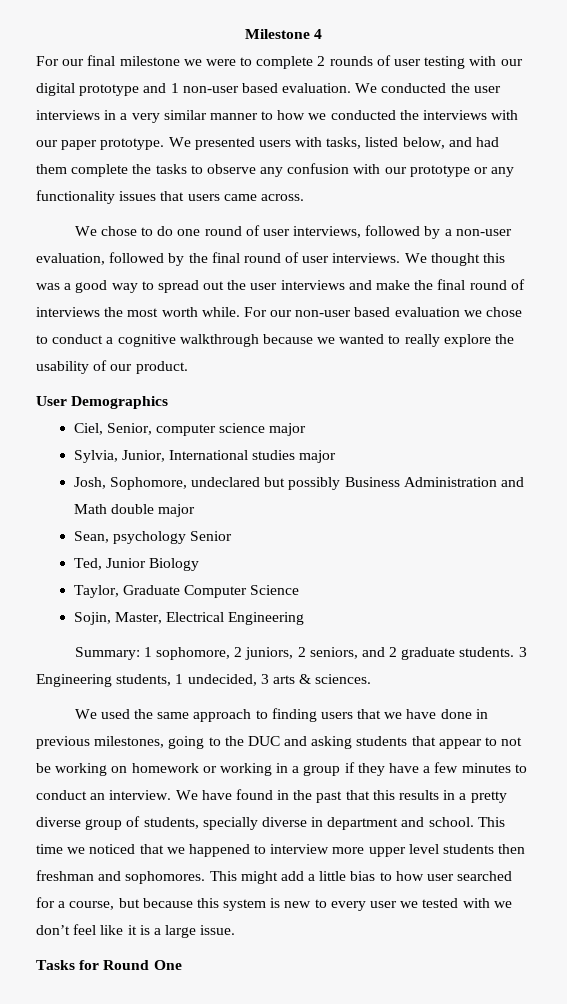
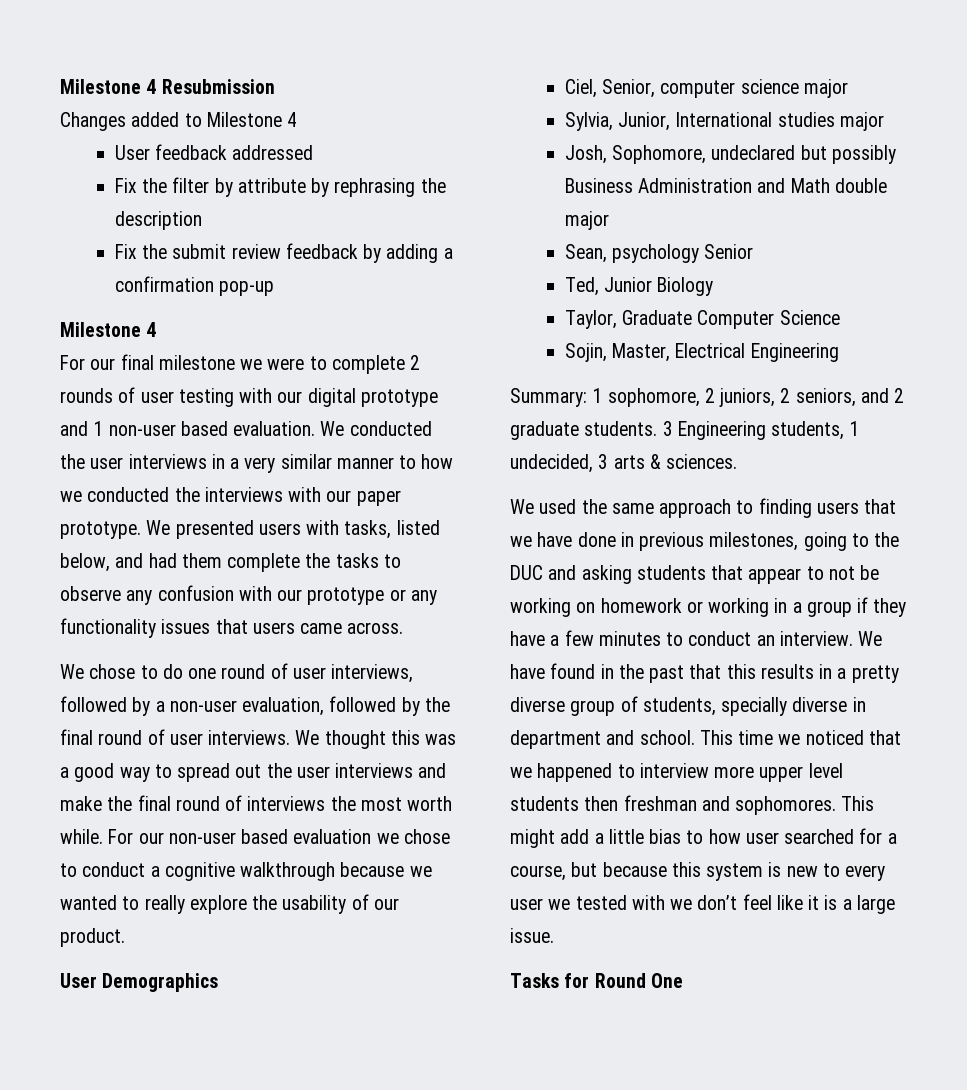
[244,29,323,39] Milestone 4 -> [60,79,275,94] [60,112,298,131] [114,144,314,160] [114,177,446,197] [114,211,202,230] [114,243,453,263] [114,276,275,296] [60,322,157,337] Milestone 4 Resubmission // Changes added to Milestone 4 // User feedback addressed // Fix the filter by attribute by rephrasing the description // Fix the submit review feedback by adding a confirmation pop-up // Milestone 4

